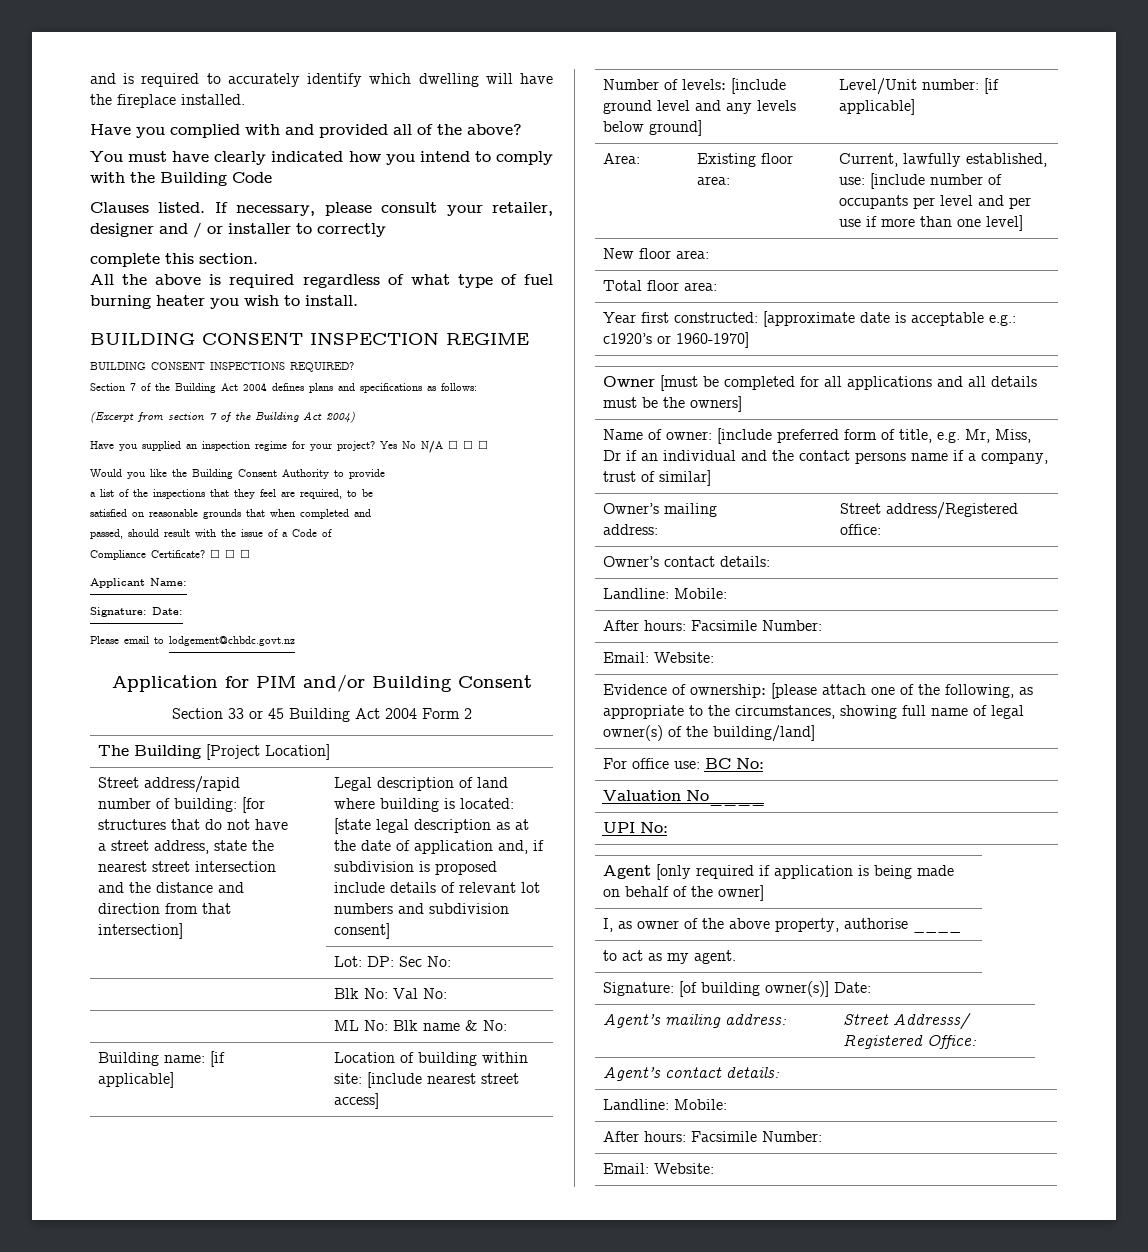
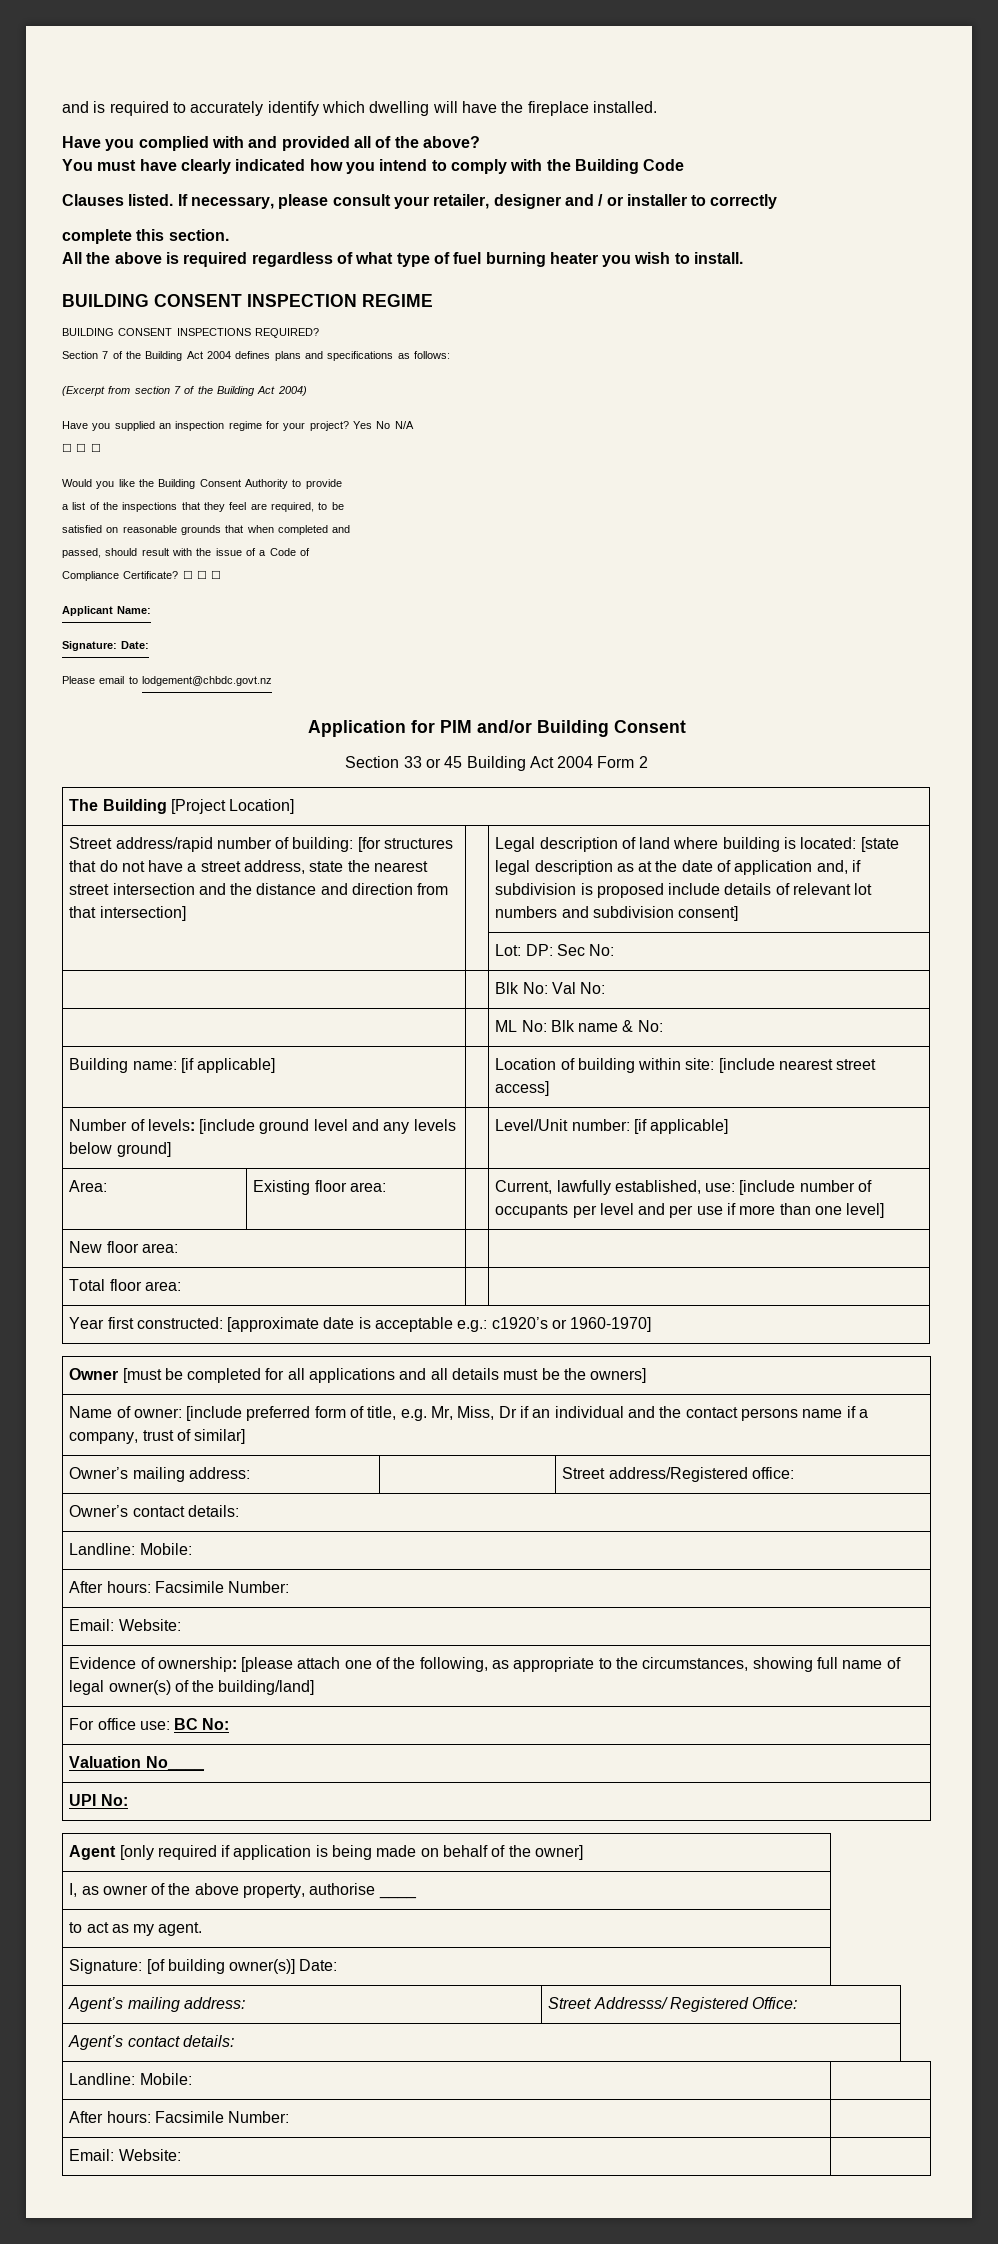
(443, 446) none -> (414, 425) //

